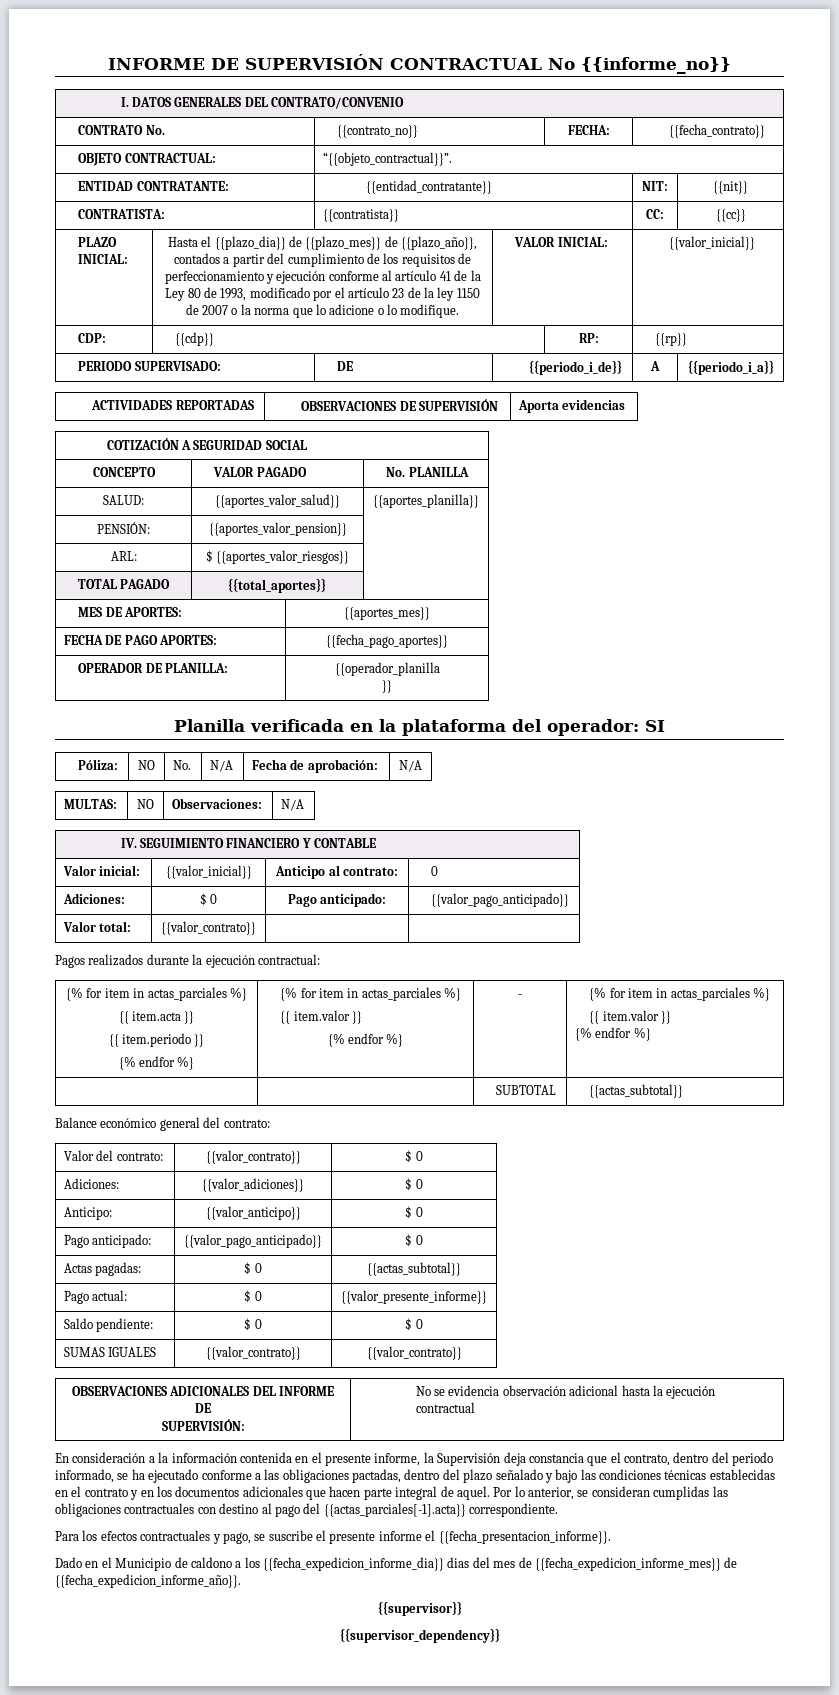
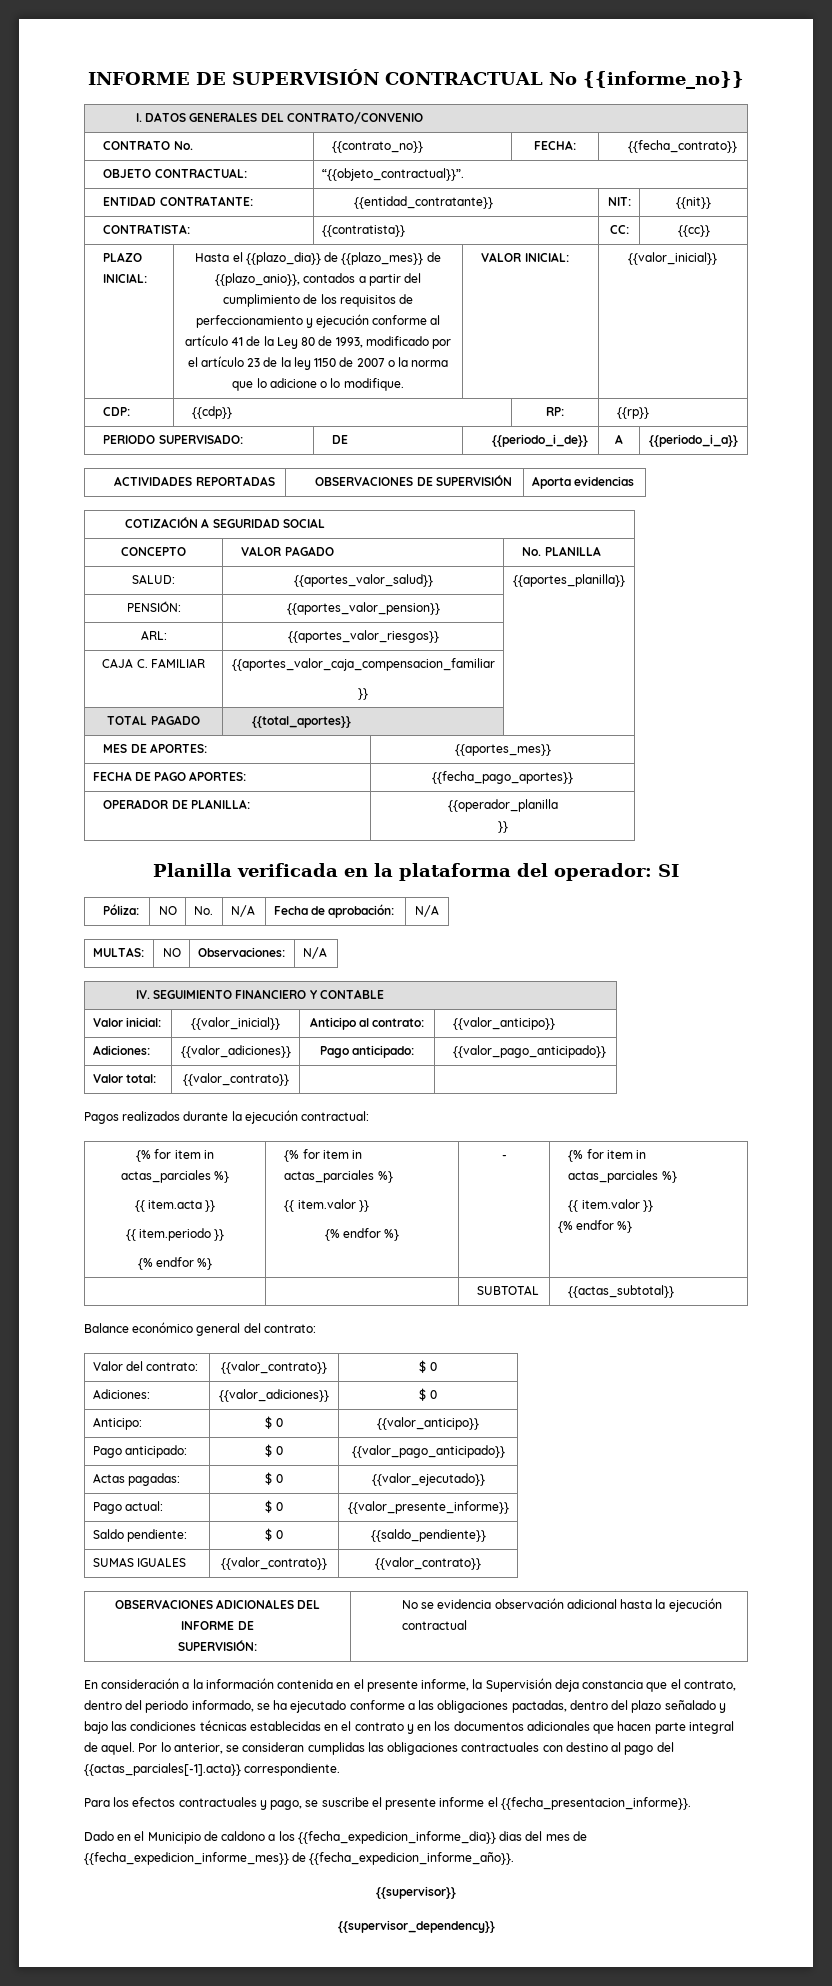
[401,236,478,250] {{plazo_año}}, -> [215,273,301,286] {{plazo_anio}},
[205,550,213,563] $ -> (167, 635) none
(350, 557) none -> [102,658,205,668] [231,658,495,671] [358,688,368,700] // CAJA C. FAMILIAR | {{aportes_valor_caja_compensacion_familiar // }} |
[431,866,439,876] [63,893,126,904] [199,893,218,906] 0 // Adiciones: | $ 0 -> [453,1017,556,1030] [92,1045,150,1055] [180,1045,291,1058] {{valor_anticipo}} // Adiciones: | {{valor_adiciones}}
[205,1206,301,1220] [405,1206,423,1219] [64,1234,152,1248] [184,1234,322,1248] [405,1234,423,1247] | {{valor_anticipo}} | $ 0 // Pago anticipado: | {{valor_pago_anticipado}} | $ 0 -> [265,1416,283,1429] [377,1417,479,1430] [92,1445,187,1458] [265,1444,283,1457] [351,1445,505,1458] | $ 0 | {{valor_anticipo}} // Pago anticipado: | $ 0 | {{valor_pago_anticipado}}
[367,1262,461,1276] {{actas_subtotal}} -> [371,1473,485,1486] {{valor_ejecutado}}
[405,1318,423,1331] $ 0 -> [370,1529,486,1542] {{saldo_pendiente}}

